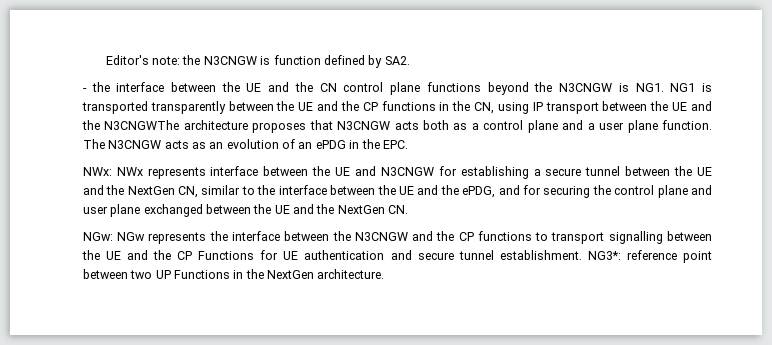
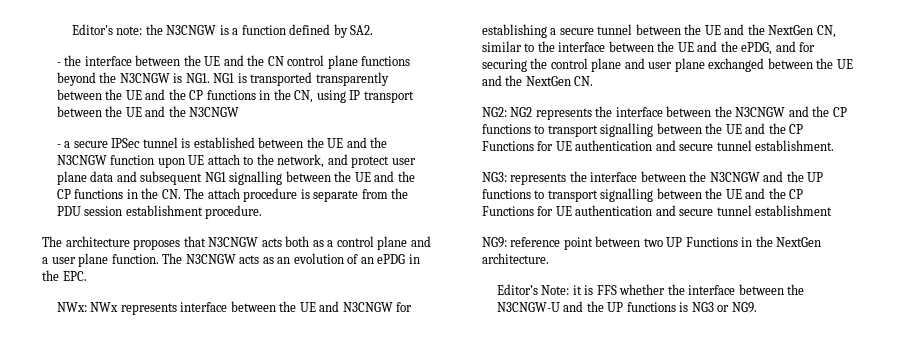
(271, 60) none -> [232,28,239,35] a
[104,120,180,130] N3CNGWThe -> [189,107,240,117] [56,137,388,148] [56,154,416,168] [56,171,415,185] [56,188,409,202] [56,205,263,219] [42,236,62,247] N3CNGW // - a secure IPSec tunnel is established between the UE and the N3CNGW function upon UE attach to the network, and protect user plane data and subsequent NG1 signalling between the UE and the CP functions in the CN. The attach procedure is separate from the PDU session establishment procedure. // The
[82,232,146,241] NGw: NGw -> [481,107,533,117] NG2: NG2
[587,251,621,260] NG3*: -> [481,171,824,185] [481,188,804,202] [481,205,833,216] [481,237,507,248] // NG3: represents the interface between the N3CNGW and the UP functions to transport signalling between the UE and the CP Functions for UE authentication and secure tunnel establishment // NG9:
(385, 274) none -> [496,284,805,295] [496,301,757,313] // Editor’s Note: it is FFS whether the interface between the N3CNGW-U and the UP functions is NG3 or NG9.

